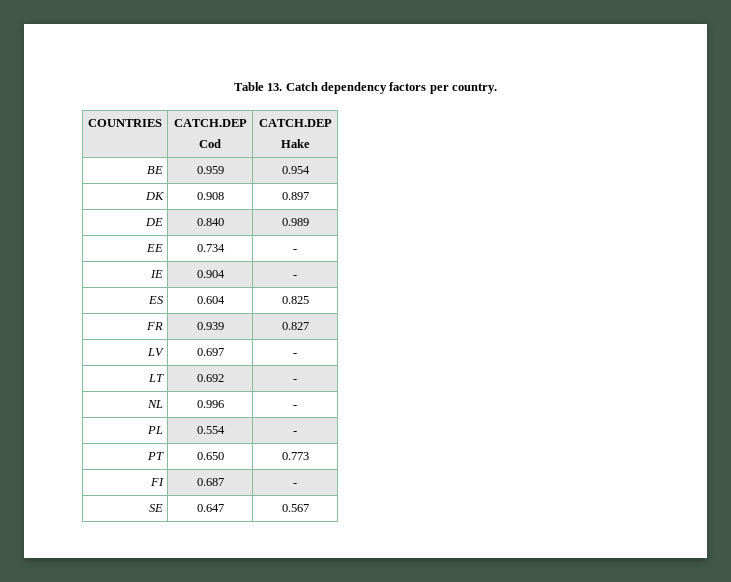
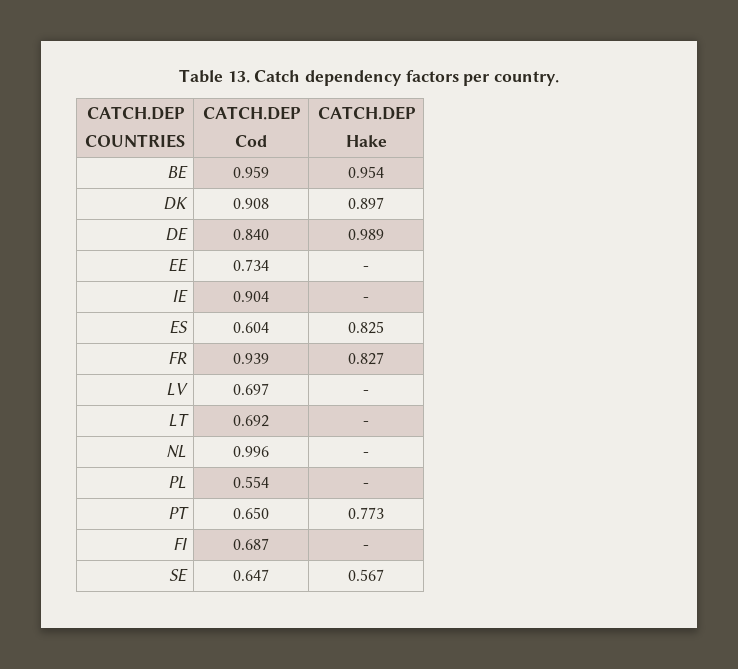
(498, 88) none -> [86,106,185,120] CATCH.DEP //

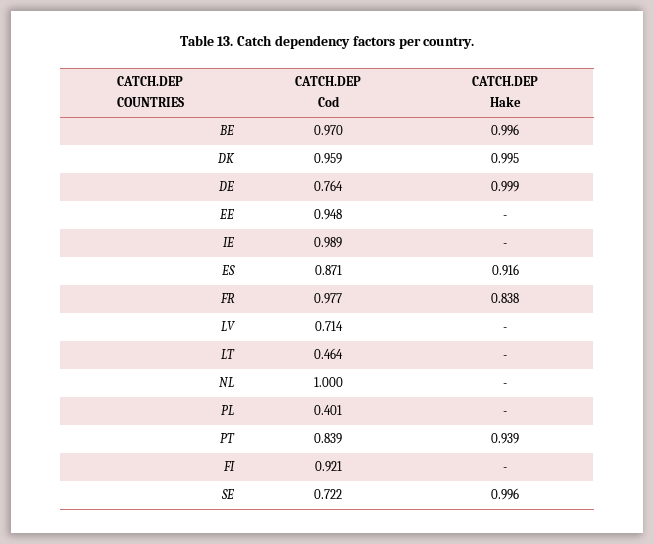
[233,166,269,178] [348,166,384,178] 0.959 | 0.954 -> [313,125,343,136] [491,124,519,136] 0.970 | 0.996
[233,198,269,209] [348,197,384,209] 0.908 | 0.897 -> [314,153,342,164] [491,153,519,164] 0.959 | 0.995
[233,229,269,240] [348,229,384,240] 0.840 | 0.989 -> [314,180,343,191] [491,181,519,192] 0.764 | 0.999
[233,259,269,271] 0.734 -> [314,209,342,220] 0.948
[233,291,269,302] 0.904 -> [314,237,342,248] 0.989
[233,322,269,333] [348,321,384,334] 0.604 | 0.825 -> [314,265,342,275] [491,264,519,276] 0.871 | 0.916
[233,353,269,364] [348,352,384,365] 0.939 | 0.827 -> [314,293,342,304] [491,293,519,303] 0.977 | 0.838
[233,383,269,395] 0.697 -> [314,321,343,331] 0.714
[233,415,269,427] 0.692 -> [314,348,343,359] 0.464
[233,446,269,457] 0.996 -> [313,377,343,387] 1.000
[233,476,269,488] 0.554 -> [314,405,342,415] 0.401
[233,507,269,519] [348,507,384,519] 0.650 | 0.773 -> [314,433,342,444] [491,433,519,444] 0.839 | 0.939
[233,538,269,550] 0.687 -> [314,461,342,472] 0.921
[233,569,269,581] [348,569,384,581] 0.647 | 0.567 -> [314,489,342,499] [491,488,519,500] 0.722 | 0.996

